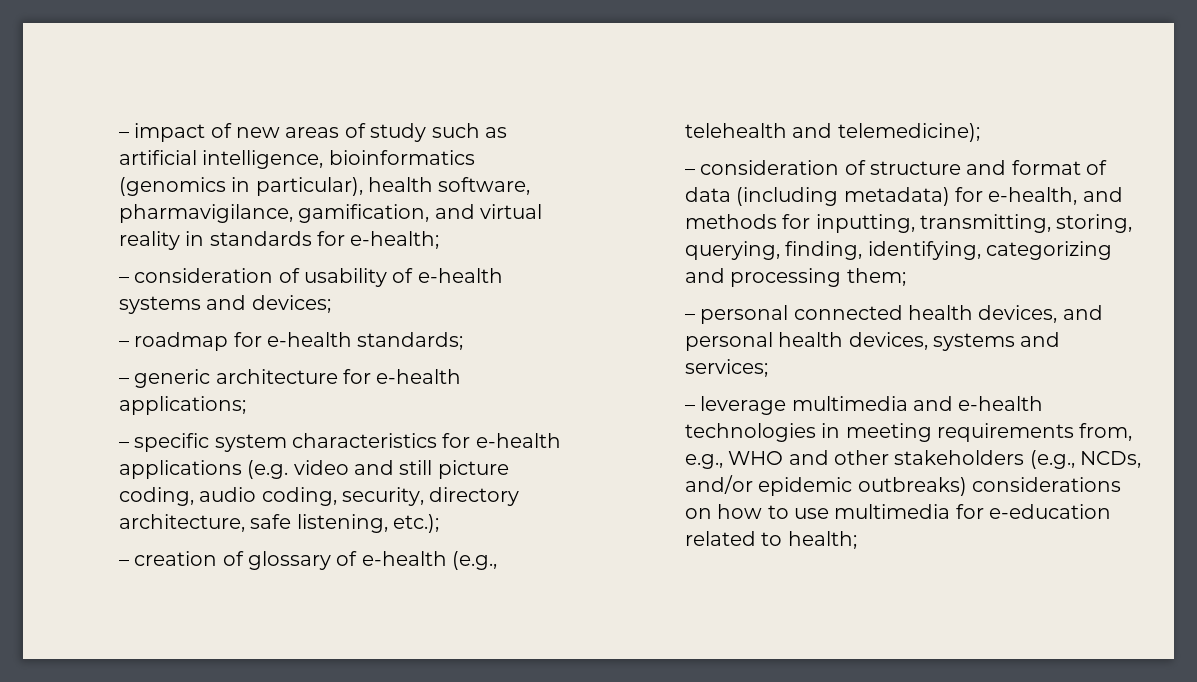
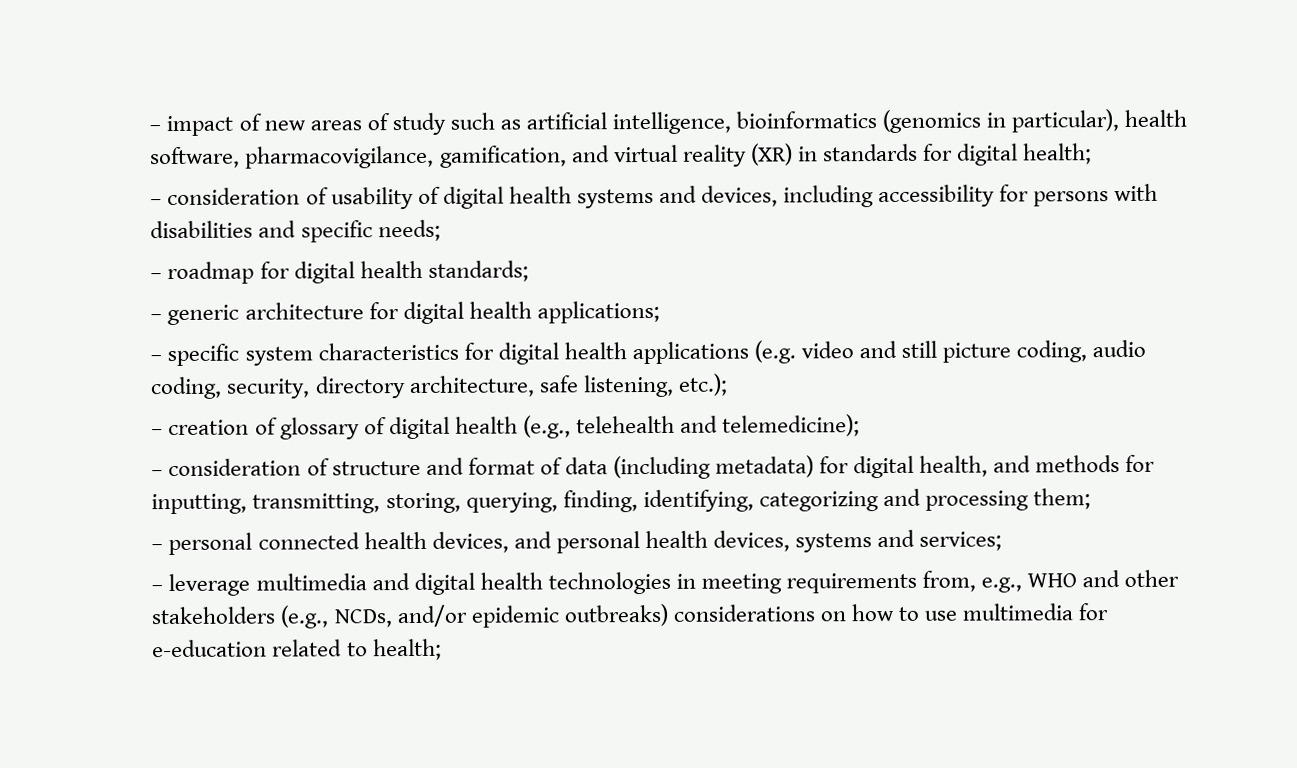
[118,204,293,223] pharmavigilance, -> [245,145,435,169] pharmacovigilance,
(180, 240) none -> [749,143,793,166] (XR)
[350,231,440,249] e-health; -> [956,143,1093,166] digital health;
[417,268,503,283] [118,295,331,314] e-health systems and devices; -> [442,183,1159,209] [150,219,441,243] digital health systems and devices, including accessibility for persons with disabilities and specific needs;
[267,332,353,347] e-health -> [293,260,423,284] digital health
[376,369,462,384] e-health -> [402,301,532,325] digital health
[475,433,561,448] e-health -> [497,342,627,365] digital health
[361,551,447,566] e-health -> [388,416,518,440] digital health
[988,187,1078,205] e-health, -> [853,455,989,479] digital health,
[958,396,1044,411] e-health -> [413,572,543,595] digital health

